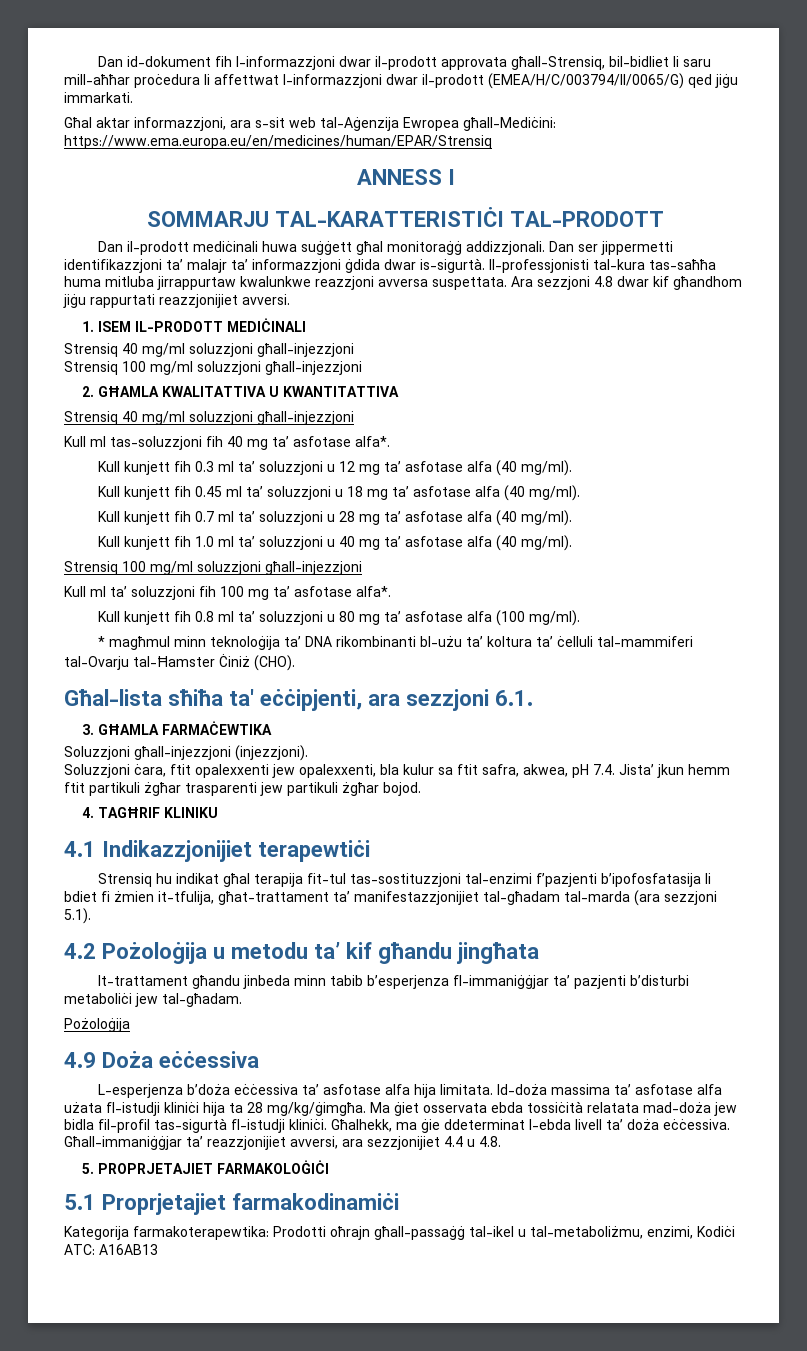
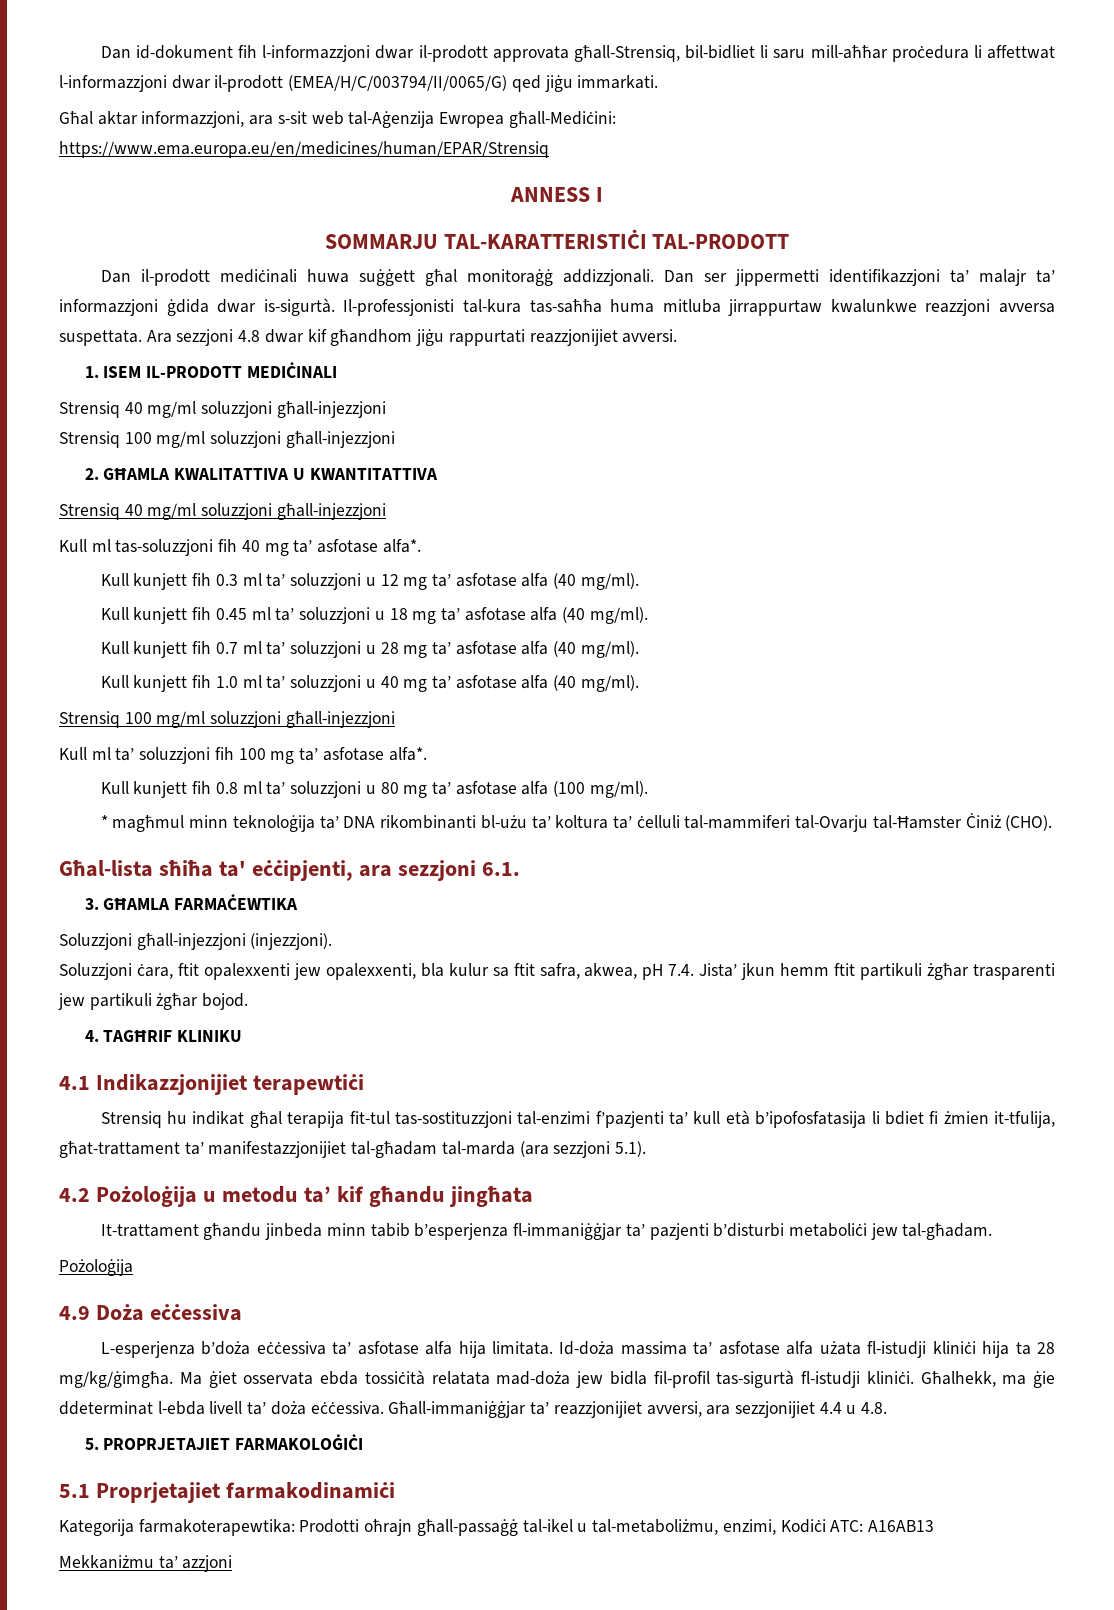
(598, 880) none -> [669,1110,750,1125] ta’ kull età
(158, 1249) none -> [59,1555,233,1572] // Mekkaniżmu ta’ azzjoni

